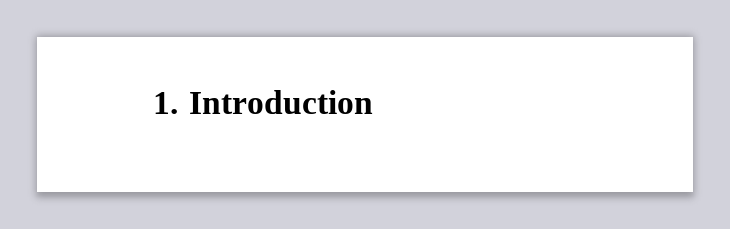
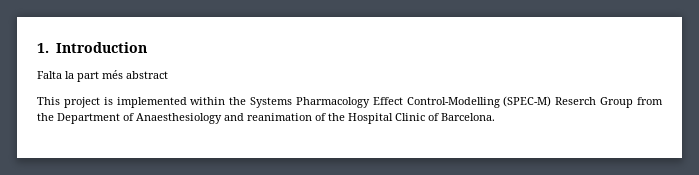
(374, 102) none -> [37,70,168,82] [37,96,663,108] [37,113,495,124] // Falta la part més abstract // This project is implemented within the Systems Pharmacology Effect Control-Modelling (SPEC-M) Reserch Group from the Department of Anaesthesiology and reanimation of the Hospital Clinic of Barcelona.

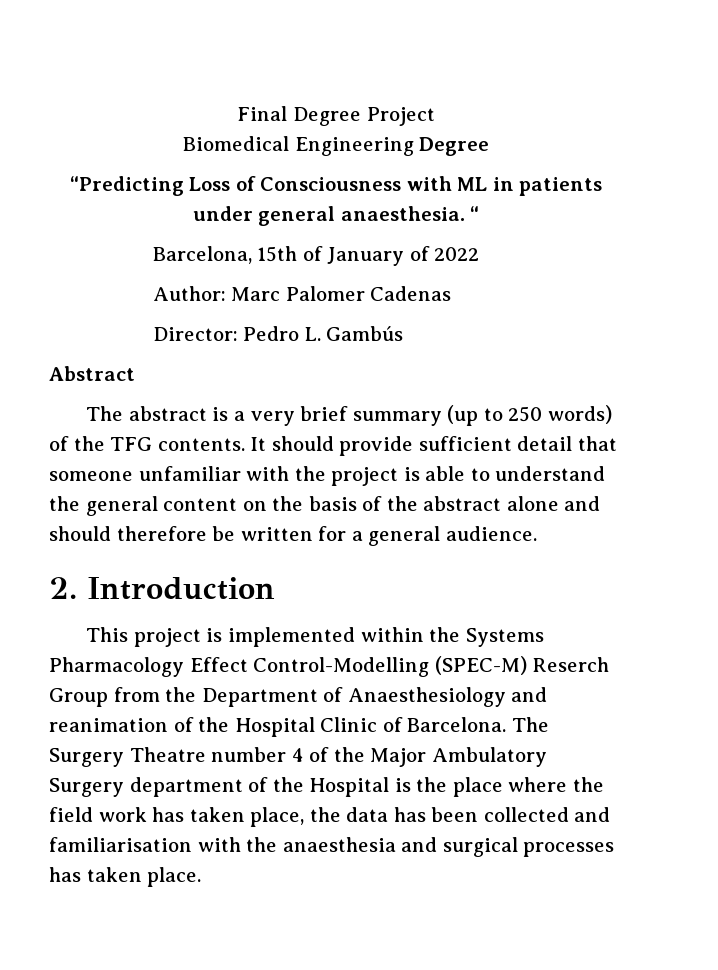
[37,42,147,53] [37,70,168,82] 1. Introduction // Falta la part més abstract -> [237,106,435,126] [182,136,490,156] [69,176,603,196] [192,206,480,226] [152,246,480,266] [152,286,452,301] [152,326,404,341] [49,366,135,381] [86,405,612,426] [49,436,617,456] [49,466,606,486] [49,496,601,516] [49,526,537,546] [49,577,276,600] Final Degree Project // Biomedical Engineering Degree // “Predicting Loss of Consciousness with ML in patients under general anaesthesia. “ // Barcelona, 15th of January of 2022 // Author: Marc Palomer Cadenas // Director: Pedro L. Gambús // Abstract // The abstract is a very brief summary (up to 250 words) of the TFG contents. It should provide sufficient detail that someone unfamiliar with the project is able to understand the general content on the basis of the abstract alone and should therefore be written for a general audience. // 2. Introduction
(495, 117) none -> [511,717,549,732] [49,747,547,767] [49,777,604,797] [49,807,611,827] [49,837,615,857] [49,867,202,887] The Surgery Theatre number 4 of the Major Ambulatory Surgery department of the Hospital is the place where the field work has taken place, the data has been collected and familiarisation with the anaesthesia and surgical processes has taken place.

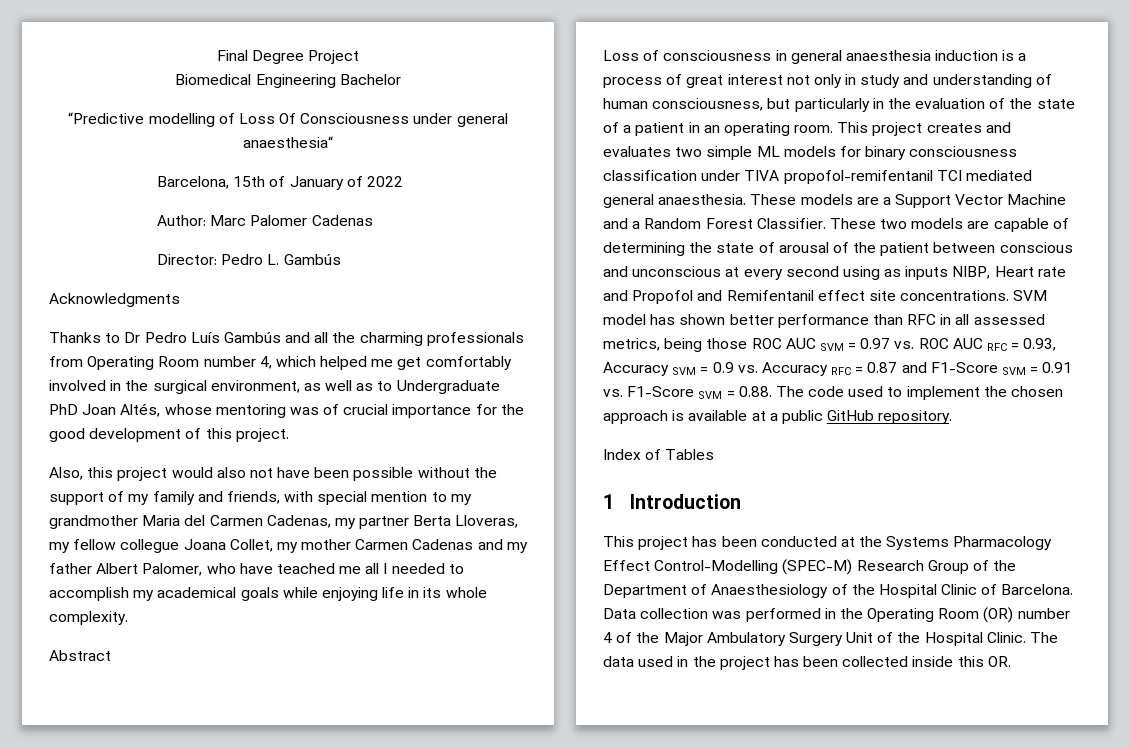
[419,137,490,156] [69,176,603,196] [192,206,480,226] Degree // “Predicting Loss of Consciousness with ML in patients under general anaesthesia. “ -> [339,74,401,85] [68,112,508,127] [243,136,333,148] Bachelor // “Predictive modelling of Loss Of Consciousness under general anaesthesia“
[49,366,135,381] [86,405,612,426] [49,436,617,456] [49,466,606,486] [49,496,601,516] [49,526,537,546] [49,577,77,599] Abstract // The abstract is a very brief summary (up to 250 words) of the TFG contents. It should provide sufficient detail that someone unfamiliar with the project is able to understand the general content on the basis of the abstract alone and should therefore be written for a general audience. // 2. -> [49,293,180,307] [49,332,524,346] [49,356,512,370] [49,380,500,394] [49,403,524,418] [49,428,289,442] [49,467,497,481] [49,491,472,505] [49,515,519,529] [49,539,528,553] [49,563,464,576] [49,587,487,601] [49,611,128,625] [49,650,111,661] [603,50,1027,64] [603,74,1052,88] [603,98,1075,112] [603,122,1011,136] [603,146,1018,160] [603,170,1032,184] [603,194,1067,208] [603,218,1069,232] [603,242,1073,256] [603,266,1066,280] [603,290,1048,304] [603,314,1045,328] [603,338,1057,352] [603,362,1073,376] [603,386,1064,400] [603,410,953,424] [603,449,715,460] [603,494,614,509] Acknowledgments // Thanks to Dr Pedro Luís Gambús and all the charming professionals from Operating Room number 4, which helped me get comfortably involved in the surgical environment, as well as to Undergraduate PhD Joan Altés, whose mentoring was of crucial importance for the good development of this project. // Also, this project would also not have been possible without the support of my family and friends, with special mention to my grandmother Maria del Carmen Cadenas, my partner Berta Lloveras, my fellow collegue Joana Collet, my mother Carmen Cadenas and my father Albert Palomer, who have teached me all I needed to accomplish my academical goals while enjoying life in its whole complexity. // Abstract // Loss of consciousness in general anaesthesia induction is a process of great interest not only in study and understanding of human consciousness, but particularly in the evaluation of the state of a patient in an operating room. This project creates and evaluates two simple ML models for binary consciousness classification under TIVA propofol-remifentanil TCI mediated general anaesthesia. These models are a Support Vector Machine and a Random Forest Classifier. These two models are capable of determining the state of arousal of the patient between conscious and unconscious at every second using as inputs NIBP, Heart rate and Propofol and Remifentanil effect site concentrations. SVM model has shown better performance than RFC in all assessed metrics, being those ROC AUC SVM = 0.97 vs. ROC AUC RFC = 0.93, Accuracy SVM = 0.9 vs. Accuracy RFC = 0.87 and F1-Score SVM = 0.91 vs. F1-Score SVM = 0.88. The code used to implement the chosen approach is available at a public GitHub repository. // Index of Tables // 1
[206,627,424,647] is implemented within -> [692,536,855,547] has been conducted at
[532,657,610,672] [49,687,160,707] Reserch Group from -> [856,560,989,574] Research Group of
[511,687,548,702] [49,718,168,732] and reanimation -> (829, 591) none
[511,717,549,732] [49,747,206,767] The Surgery Theatre -> [603,607,1014,623] Data collection was performed in the Operating Room (OR)
[129,777,604,797] [49,807,611,827] [49,837,615,857] [49,867,202,887] department of the Hospital is the place where the field work has taken place, the data has been collected and familiarisation with the anaesthesia and surgical processes has taken place. -> [846,632,1059,646] [603,656,1011,670] Unit of the Hospital Clinic. The data used in the project has been collected inside this OR.

